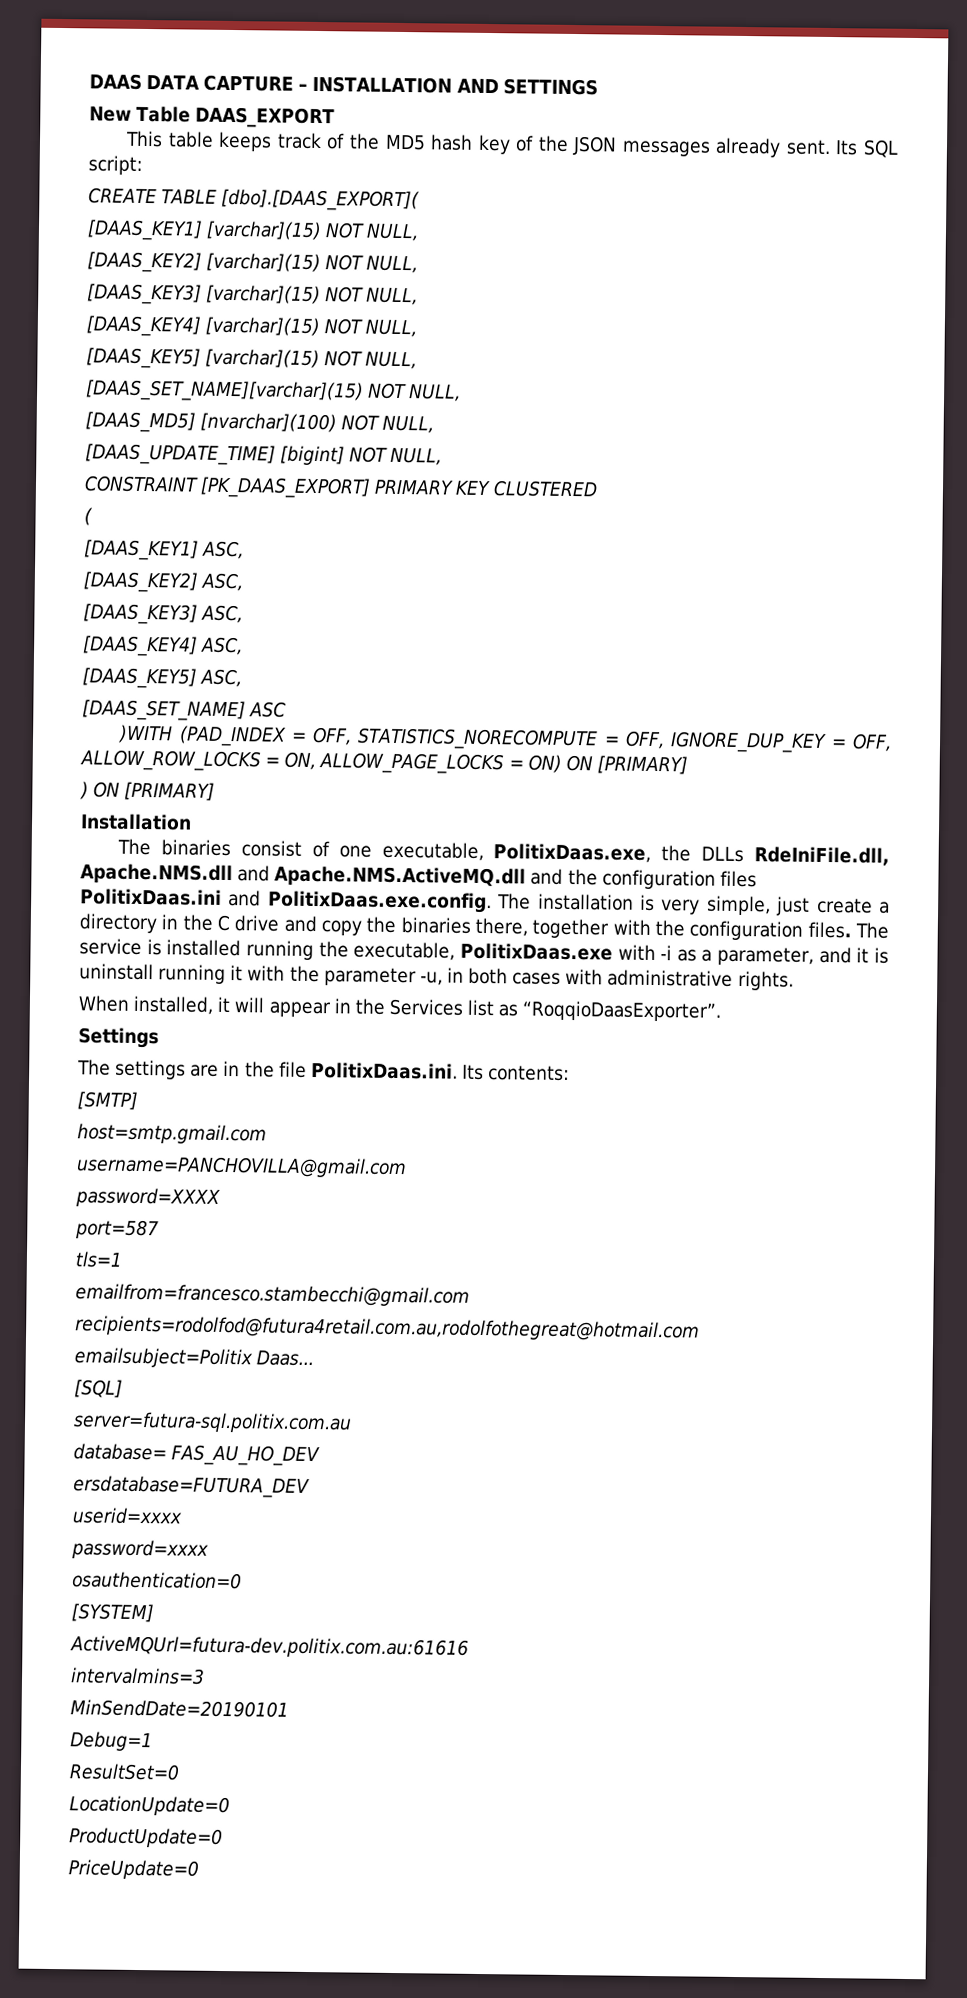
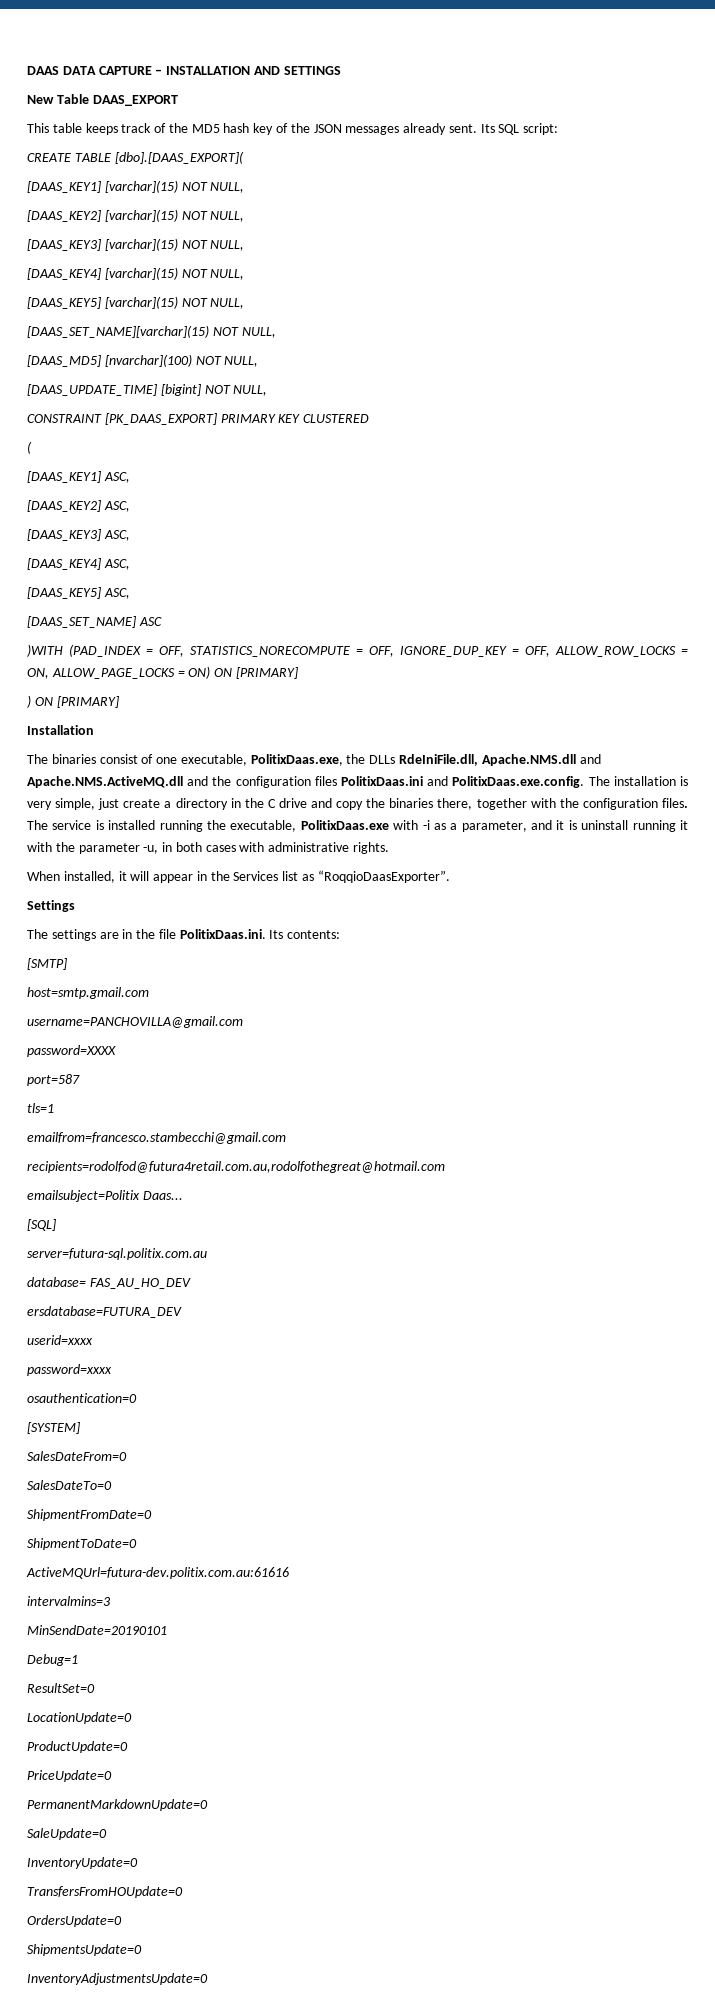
(154, 1613) none -> [27,1451,127,1461] [27,1480,112,1490] [27,1509,152,1521] [27,1538,137,1550] // SalesDateFrom=0 // SalesDateTo=0 // ShipmentFromDate=0 // ShipmentToDate=0
(199, 1869) none -> [27,1799,208,1811] [27,1828,107,1840] [27,1857,138,1869] [27,1886,183,1898] [27,1915,122,1927] [27,1944,142,1956] [27,1973,208,1985] // PermanentMarkdownUpdate=0 // SaleUpdate=0 // InventoryUpdate=0 // TransfersFromHOUpdate=0 // OrdersUpdate=0 // ShipmentsUpdate=0 // InventoryAdjustmentsUpdate=0

